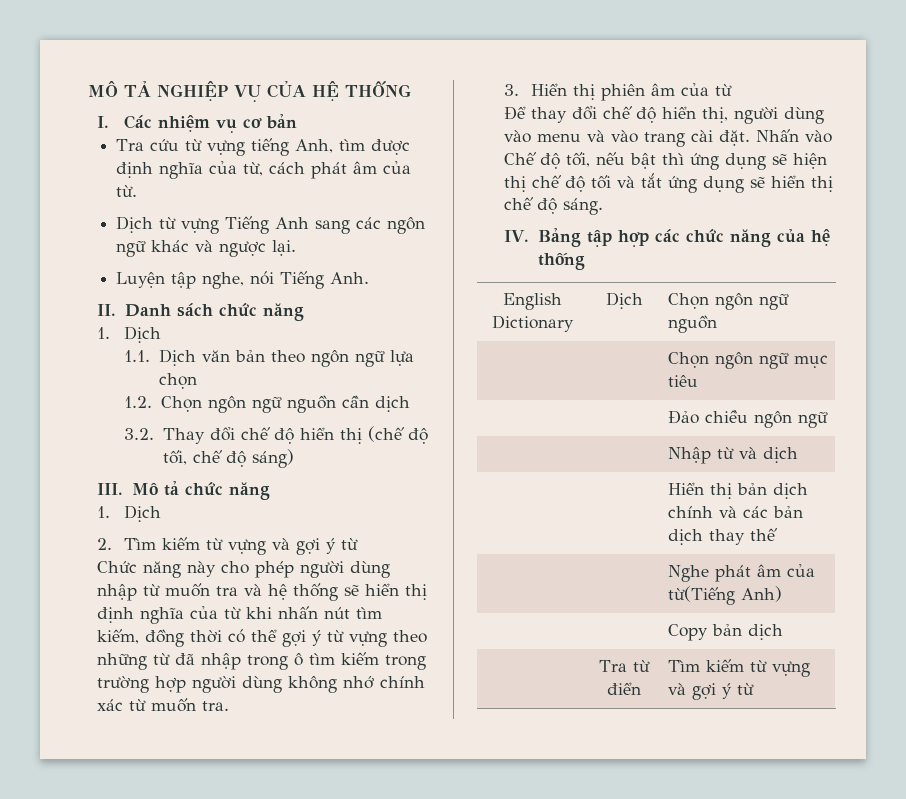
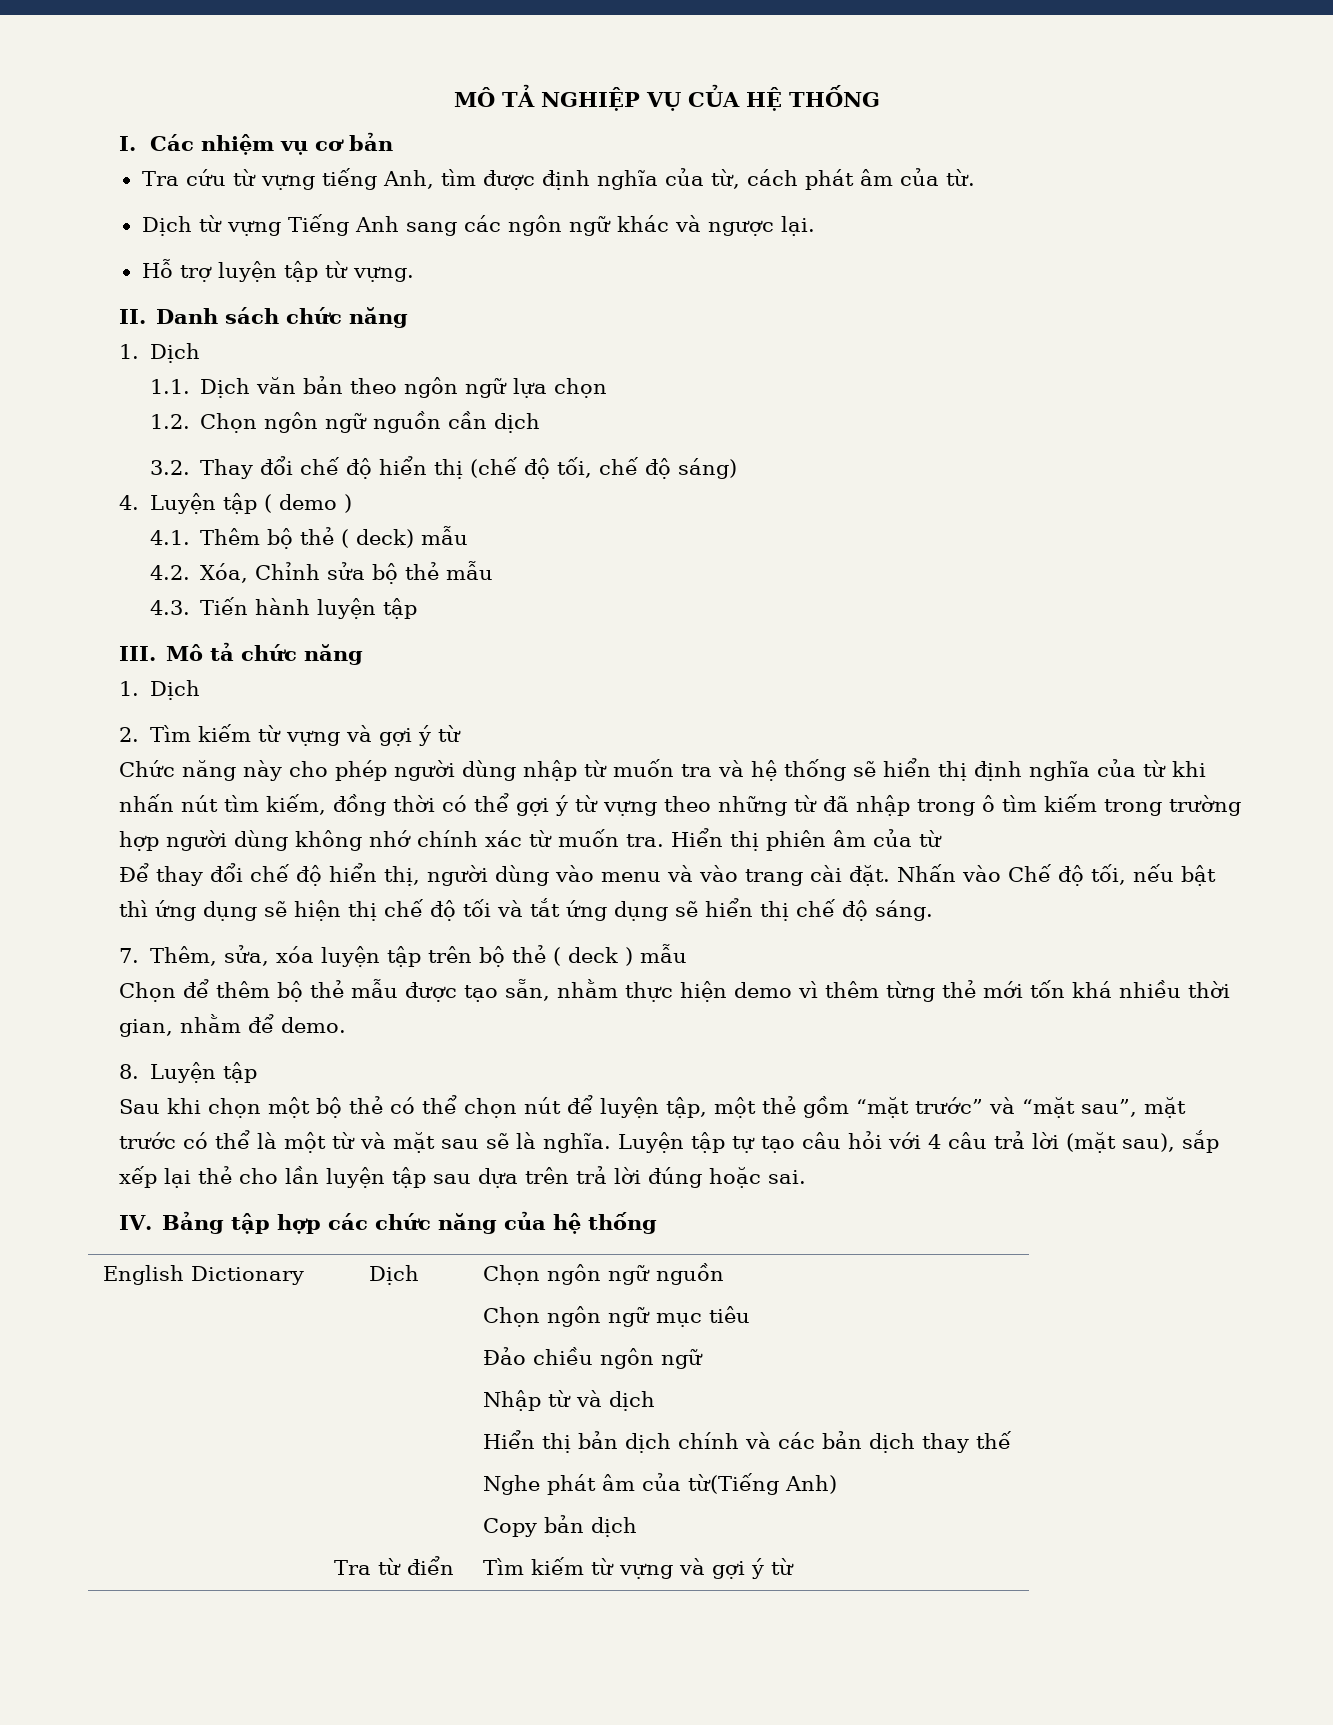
[116,271,370,289] Luyện tập nghe, nói Tiếng Anh. -> [141,259,414,282] Hỗ trợ luyện tập từ vựng.
(294, 458) none -> [119,493,353,514] [150,526,469,549] [150,561,494,584] [150,597,418,619] // 4. Luyện tập ( demo ) // 4.1. Thêm bộ thẻ ( deck) mẫu // 4.2. Xóa, Chỉnh sửa bộ thẻ mẫu // 4.3. Tiến hành luyện tập
[504,84,520,96] // 3. -> (665, 840) none
(604, 206) none -> [119,944,688,967] [119,979,1231,1002] [119,1014,347,1037] [119,1062,258,1083] [119,1095,1187,1118] [119,1130,1220,1153] [119,1166,807,1188] // 7. Thêm, sửa, xóa luyện tập trên bộ thẻ ( deck ) mẫu // Chọn để thêm bộ thẻ mẫu được tạo sẵn, nhằm thực hiện demo vì thêm từng thẻ mới tốn khá nhiều thời gian, nhằm để demo. // 8. Luyện tập // Sau khi chọn một bộ thẻ có thể chọn nút để luyện tập, một thẻ gồm “mặt trước” và “mặt sau”, mặt trước có thể là một từ và mặt sau sẽ là nghĩa. Luyện tập tự tạo câu hỏi với 4 câu trả lời (mặt sau), sắp xếp lại thẻ cho lần luyện tập sau dựa trên trả lời đúng hoặc sai.

